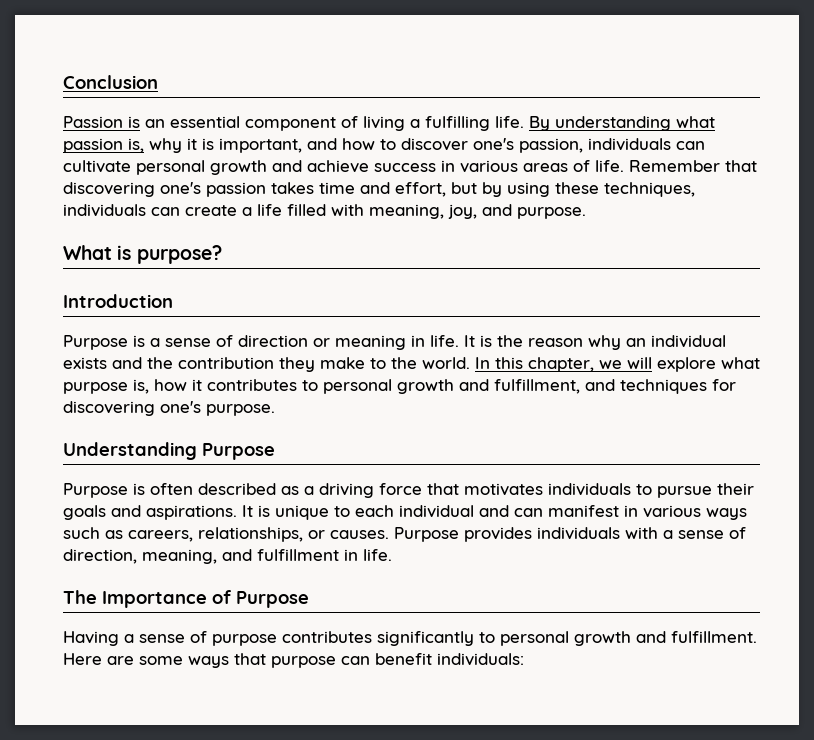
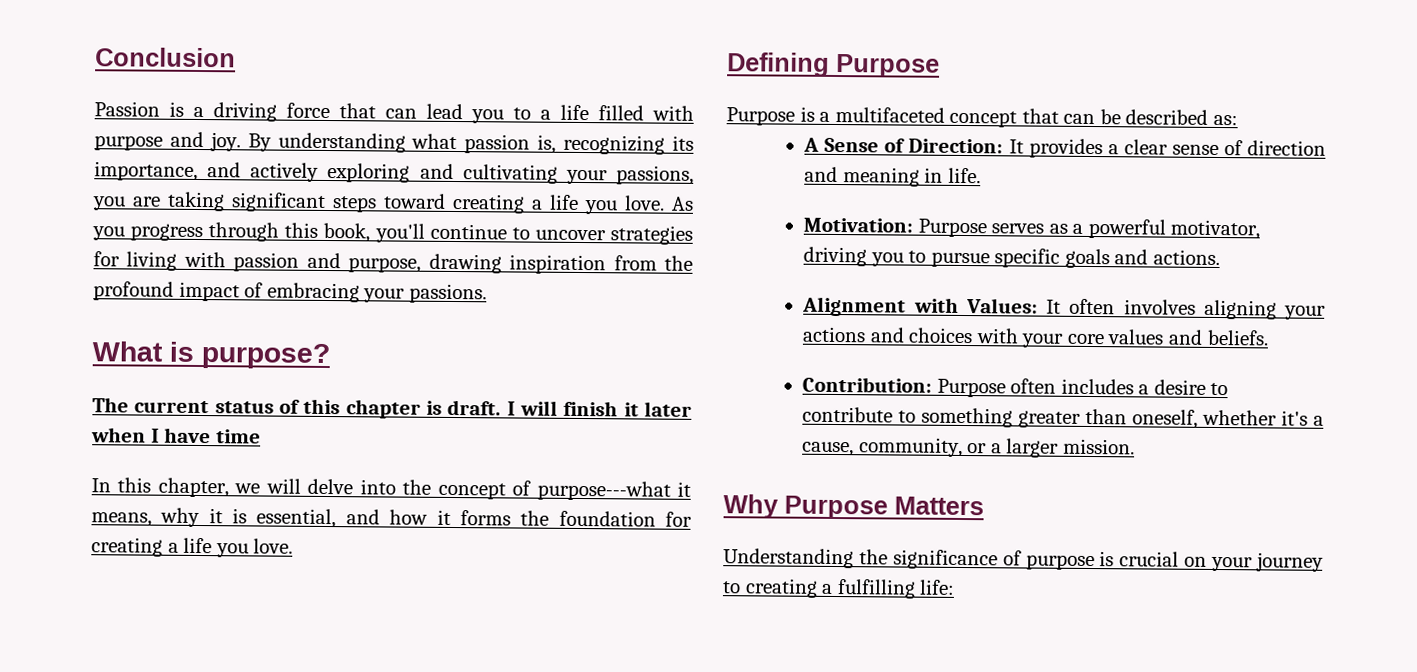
[145,116,524,131] an essential component of living a fulfilling life. -> [193,102,694,124] [94,131,241,152] a driving force that can lead you to a life filled with purpose and joy.
[149,138,705,153] [63,160,757,175] [63,182,695,197] [63,204,586,219] [63,245,222,264] [63,294,173,308] [63,335,726,350] [63,357,470,372] why it is important, and how to discover one's passion, individuals can cultivate personal growth and achieve success in various areas of life. Remember that discovering one's passion takes time and effort, but by using these techniques, individuals can create a life filled with meaning, joy, and purpose. // What is purpose? // Introduction // Purpose is a sense of direction or meaning in life. It is the reason why an individual exists and the contribution they make to the world. -> [563,134,695,155] [94,161,695,185] [92,191,694,215] [92,222,694,245] [93,251,694,275] [93,281,487,304] [92,341,330,370] [92,397,692,419] [91,427,261,444] recognizing its importance, and actively exploring and cultivating your passions, you are taking significant steps toward creating a life you love. As you progress through this book, you'll continue to uncover strategies for living with passion and purpose, drawing inspiration from the profound impact of embracing your passions. // What is purpose? // The current status of this chapter is draft. I will finish it later when I have time //
[657,357,760,372] [63,379,736,394] [63,401,275,416] [63,442,275,460] [63,483,754,498] [63,505,747,520] [63,527,746,542] [63,549,392,564] [63,590,309,608] [63,631,757,646] [63,653,524,668] explore what purpose is, how it contributes to personal growth and fulfillment, and techniques for discovering one's purpose. // Understanding Purpose // Purpose is often described as a driving force that motivates individuals to pursue their goals and aspirations. It is unique to each individual and can manifest in various ways such as careers, relationships, or causes. Purpose provides individuals with a sense of direction, meaning, and fulfillment in life. // The Importance of Purpose // Having a sense of purpose contributes significantly to personal growth and fulfillment. Here are some ways that purpose can benefit individuals: -> [307,478,691,501] [91,507,693,529] [91,537,294,558] [727,52,940,78] [726,106,1238,128] [803,137,1326,159] [804,166,981,187] [803,217,1261,240] [803,246,1221,269] [802,296,1326,320] [802,326,1269,348] [802,376,1229,398] [802,406,1324,429] [802,437,1135,458] [723,494,984,520] [723,548,1325,572] [722,578,956,599] delve into the concept of purpose---what it means, why it is essential, and how it forms the foundation for creating a life you love. // Defining Purpose // Purpose is a multifaceted concept that can be described as: // A Sense of Direction: It provides a clear sense of direction and meaning in life. // Motivation: Purpose serves as a powerful motivator, driving you to pursue specific goals and actions. // Alignment with Values: It often involves aligning your actions and choices with your core values and beliefs. // Contribution: Purpose often includes a desire to contribute to something greater than oneself, whether it's a cause, community, or a larger mission. // Why Purpose Matters // Understanding the significance of purpose is crucial on your journey to creating a fulfilling life:

